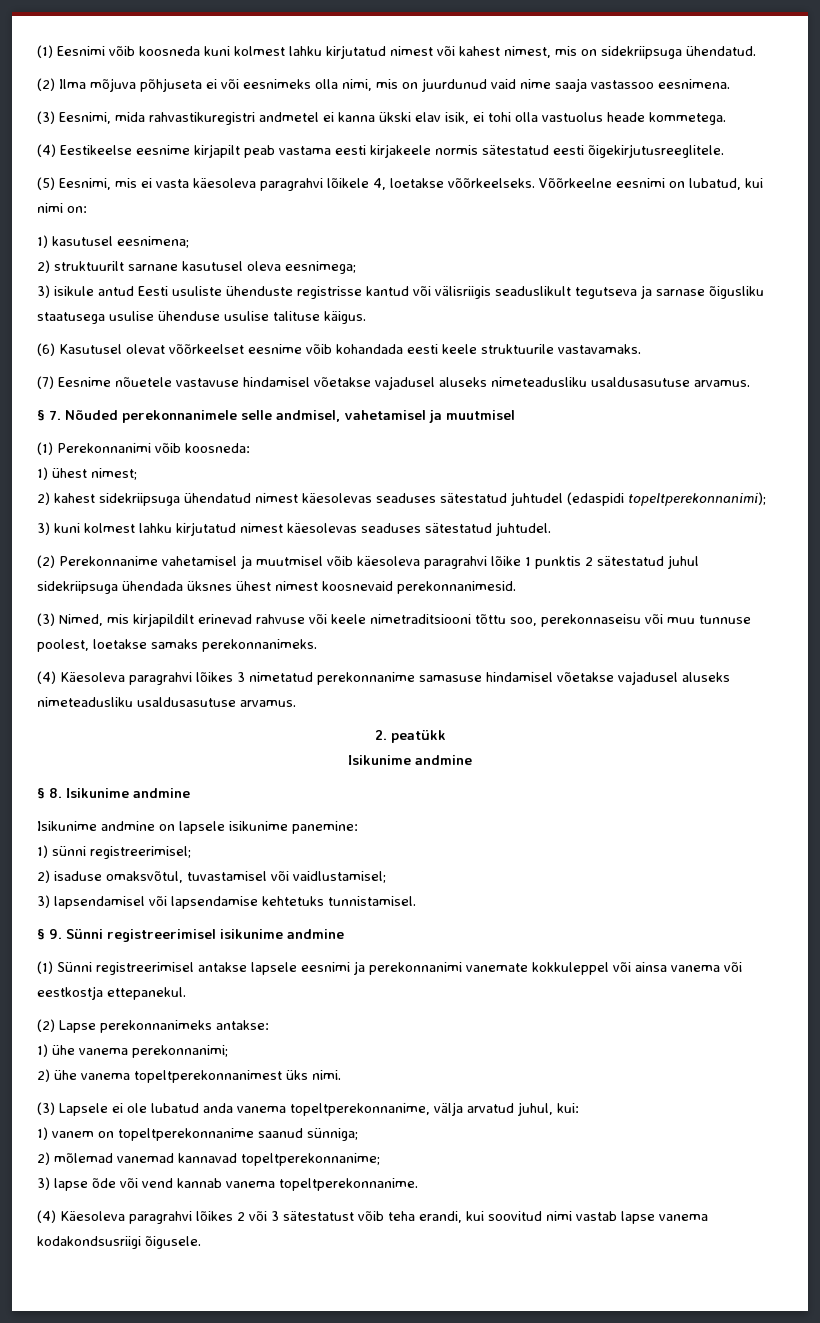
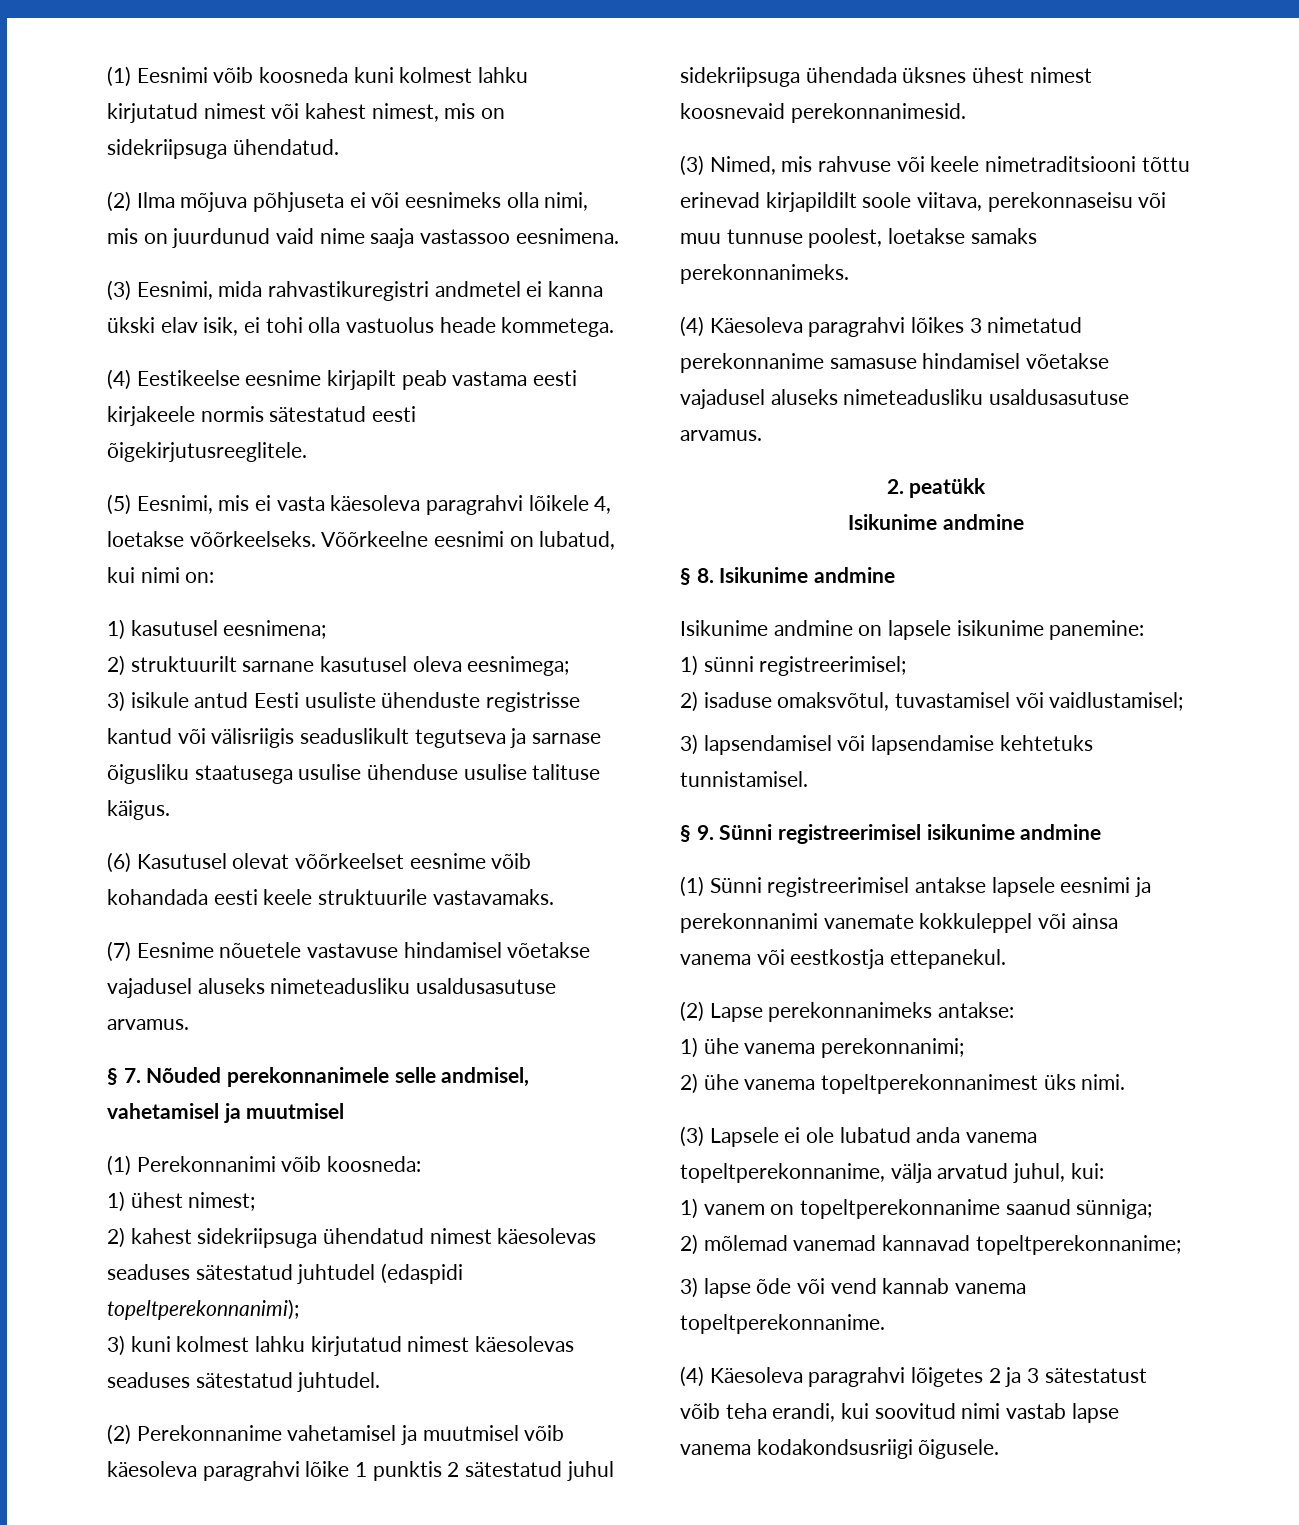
[133,613,252,627] kirjapildilt erinevad -> (813, 164) none
[510,617,537,626] soo, -> [680,192,983,212] erinevad kirjapildilt soole viitava,
[196,1211,267,1221] lõikes 2 või -> [911,1367,1022,1387] lõigetes 2 ja

